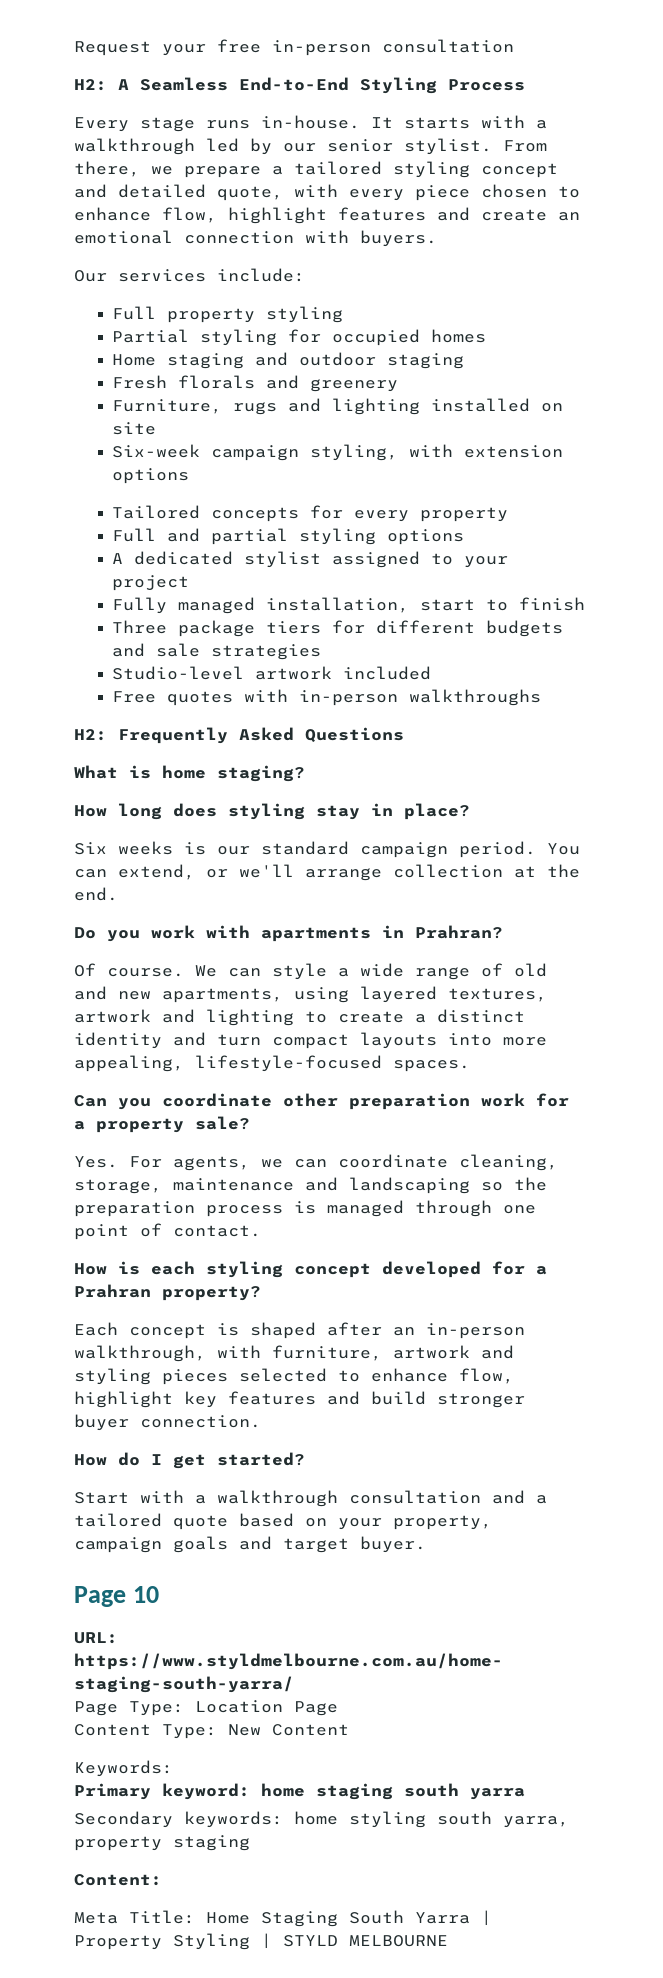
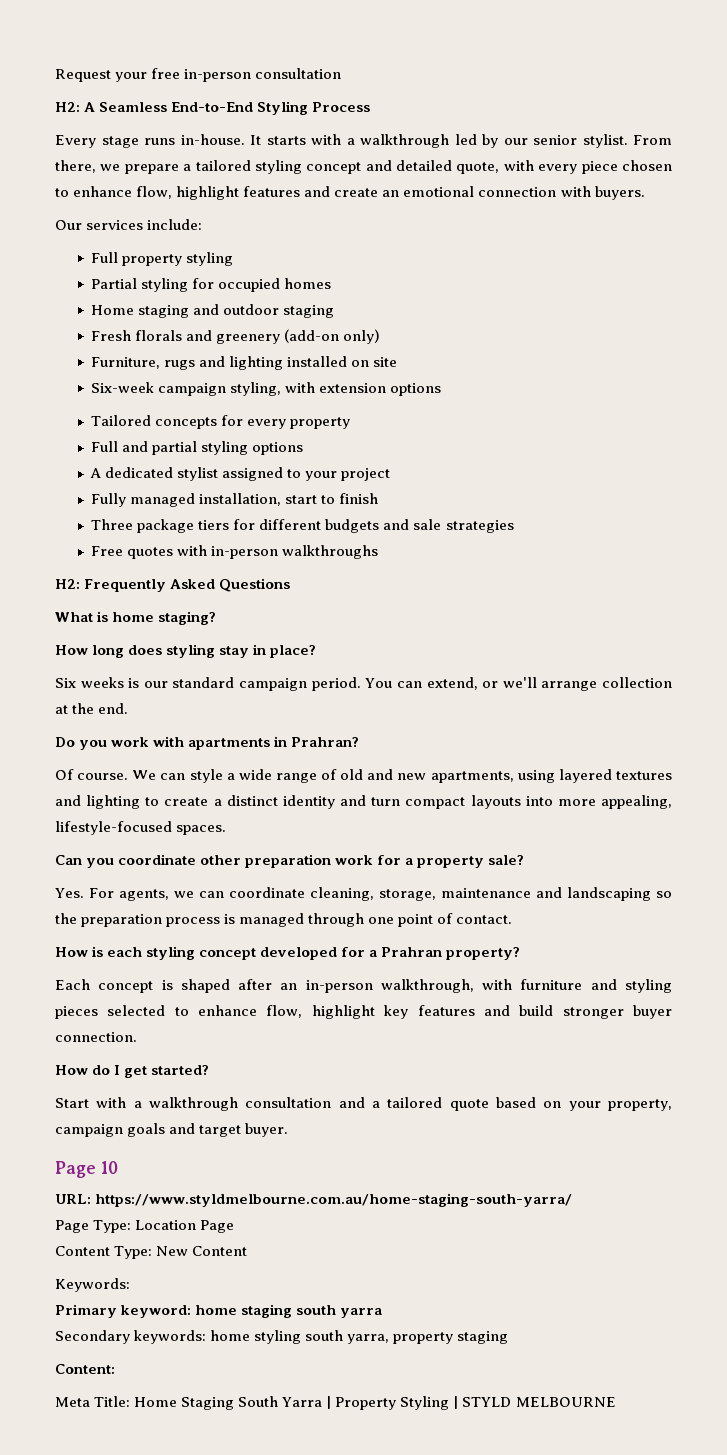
(398, 385) none -> [284,329,381,344] (add-on only)
[111,666,431,680] // Studio-level artwork included -> (514, 526) none
[448,988,547,1002] [74,1009,151,1023] textures, artwork -> [615,771,672,780] textures
[272,1345,470,1361] furniture, artwork -> [520,979,583,990] furniture

